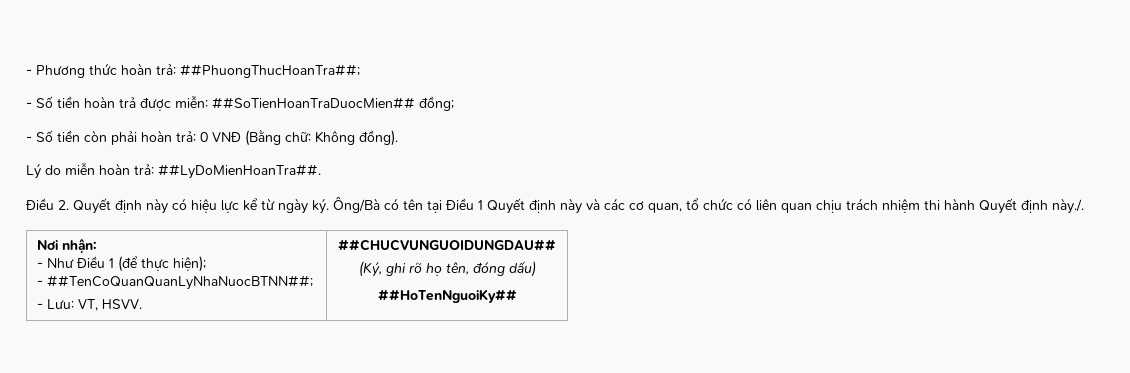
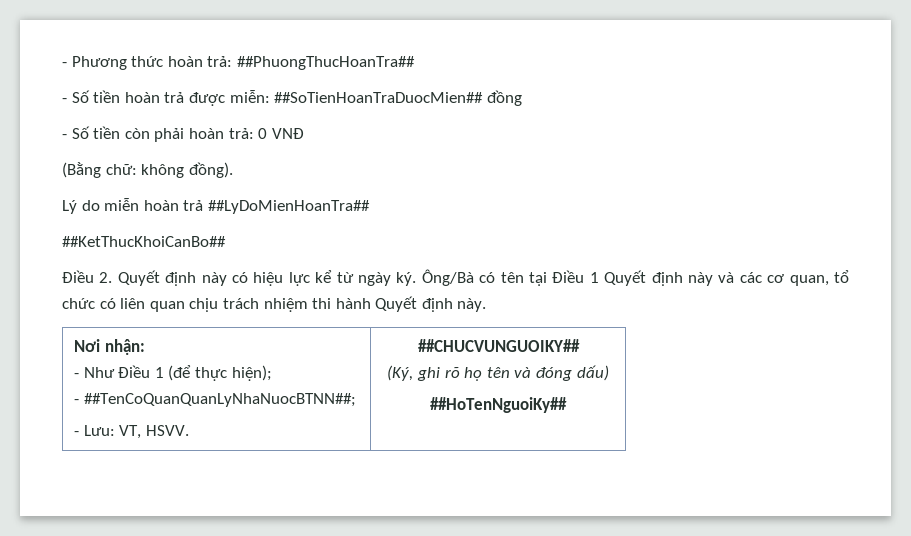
[180,64,360,78] ##PhuongThucHoanTra##; -> [236,56,415,70] ##PhuongThucHoanTra##
[419,96,454,111] đồng; -> [486,90,522,106] đồng
(241, 137) none -> (304, 133) //
[315,131,355,145] Không -> [141,164,185,178] không
[134,164,321,179] trả: ##LyDoMienHoanTra##. -> [183,200,370,214] [62,236,226,247] trả ##LyDoMienHoanTra## // ##KetThucKhoiCanBo##
[1052,198,1084,214] này./. -> [457,298,487,312] này.
[338,239,556,251] ##CHUCVUNGUOIDUNGDAU## -> [417,339,580,352] ##CHUCVUNGUOIKY##
[445,262,469,275] tên, -> [486,367,532,378] tên và

